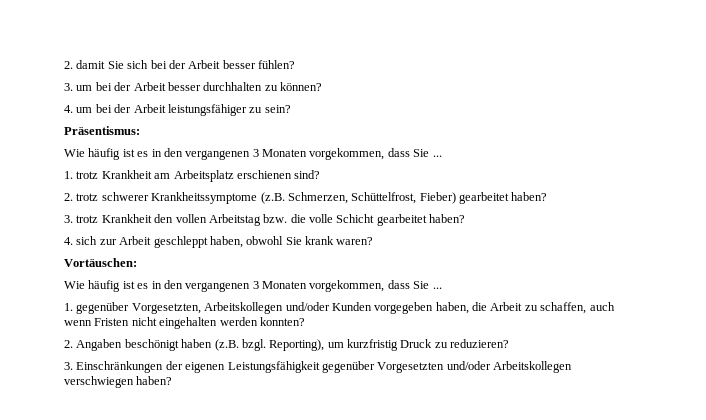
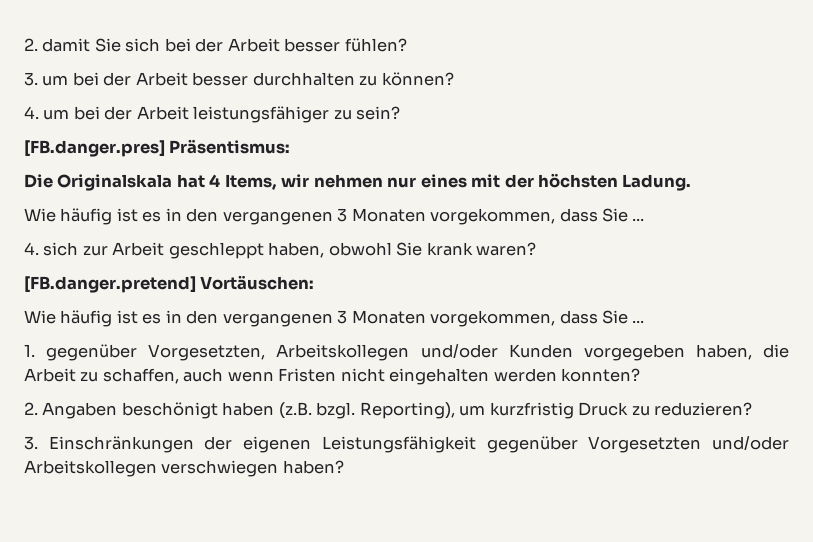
(291, 109) none -> [24,140,165,157] [FB.danger.pres]
(140, 130) none -> [24,173,692,191] // Die Originalskala hat 4 Items, wir nehmen nur eines mit der höchsten Ladung.
[64,170,321,182] [64,192,548,204] [64,214,466,226] // 1. trotz Krankheit am Arbeitsplatz erschienen sind? // 2. trotz schwerer Krankheitssymptome (z.B. Schmerzen, Schüttelfrost, Fieber) gearbeitet haben? // 3. trotz Krankheit den vollen Arbeitstag bzw. die volle Schicht gearbeitet haben? -> (645, 220) none
(374, 241) none -> [24,276,196,293] [FB.danger.pretend]

